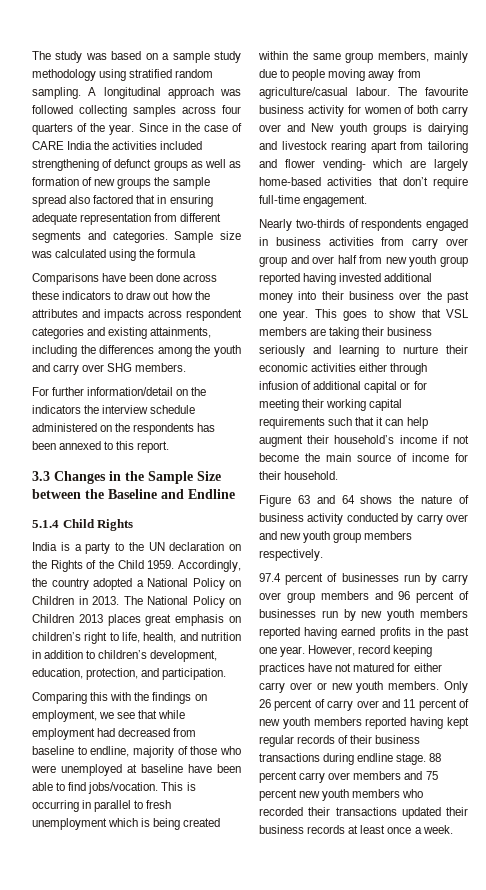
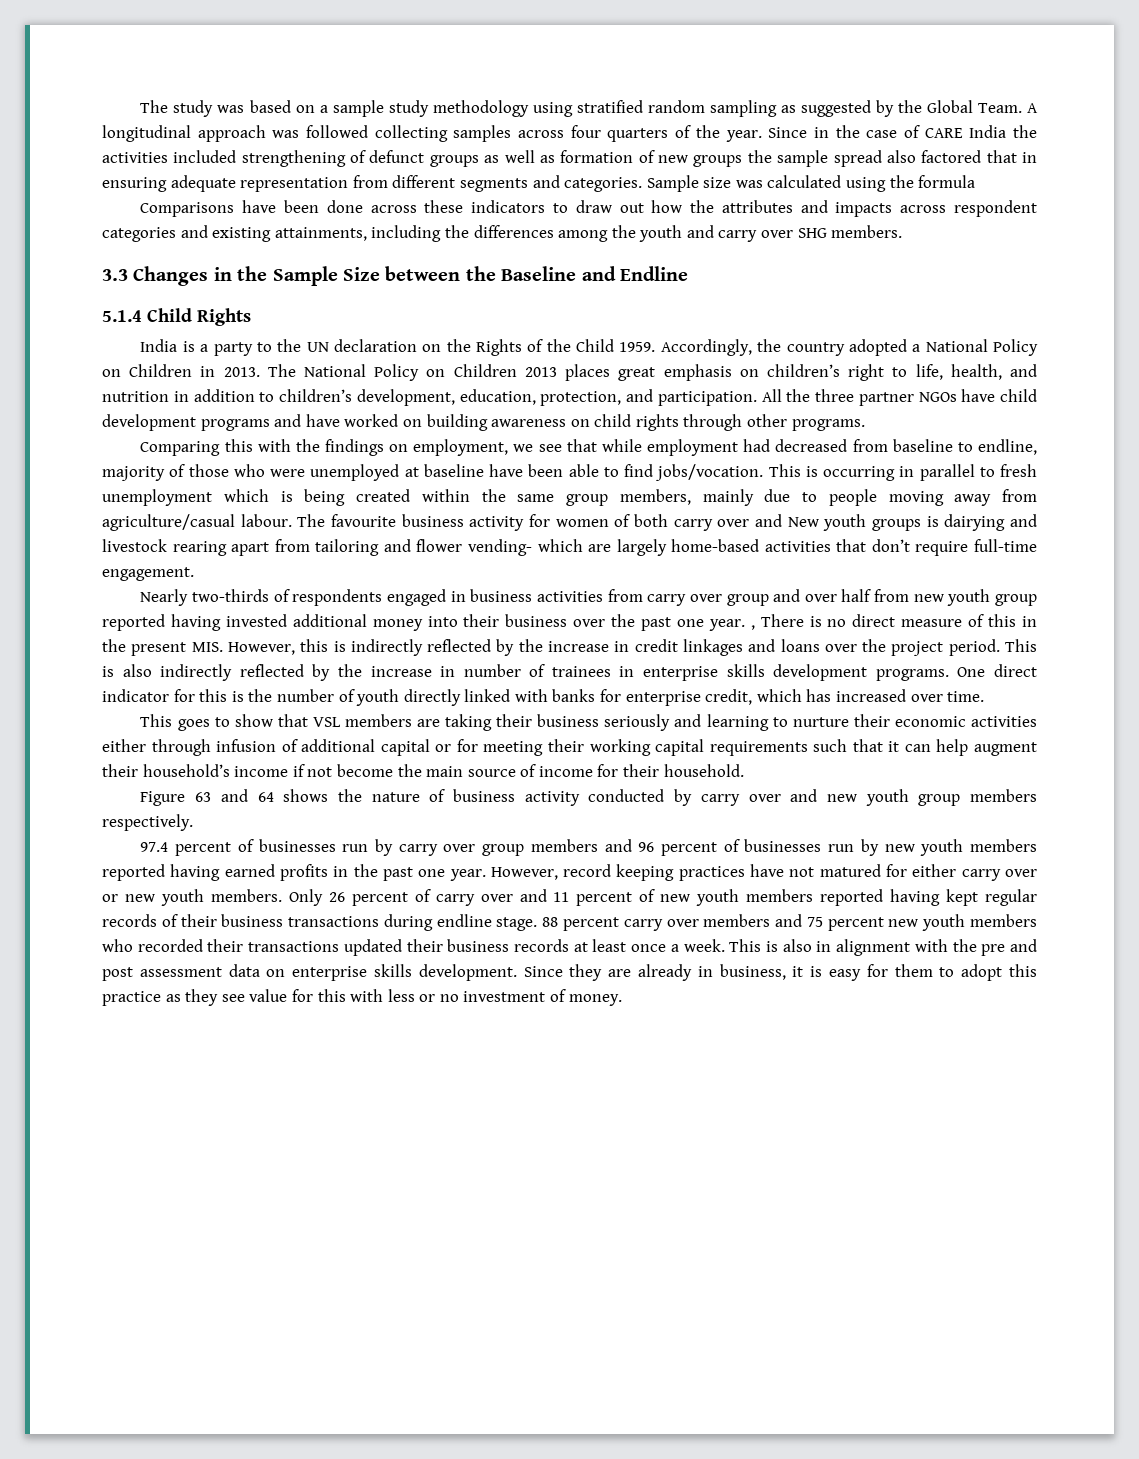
[32,87,81,99] sampling. -> [709,100,1022,117] sampling as suggested by the Global Team.
[32,387,207,396] [32,405,196,414] [32,423,216,435] [32,441,170,453] // For further information/detail on the indicators the interview schedule administered on the respondents has been annexed to this report. -> (903, 231) none
(227, 674) none -> [761,389,1037,406] [102,414,865,431] All the three partner NGOs have child development programs and have worked on building awareness on child rights through other programs.
(309, 315) none -> [750,614,1038,630] [102,639,1037,656] [102,664,1037,681] [102,689,985,706] , There is no direct measure of this in the present MIS. However, this is indirectly reflected by the increase in credit linkages and loans over the project period. This is also indirectly reflected by the increase in number of trainees in enterprise skills development programs. One direct indicator for this is the number of youth directly linked with banks for enterprise credit, which has increased over time. //
(453, 829) none -> [729,939,1037,956] [102,964,1037,981] [102,989,622,1006] This is also in alignment with the pre and post assessment data on enterprise skills development. Since they are already in business, it is easy for them to adopt this practice as they see value for this with less or no investment of money.

